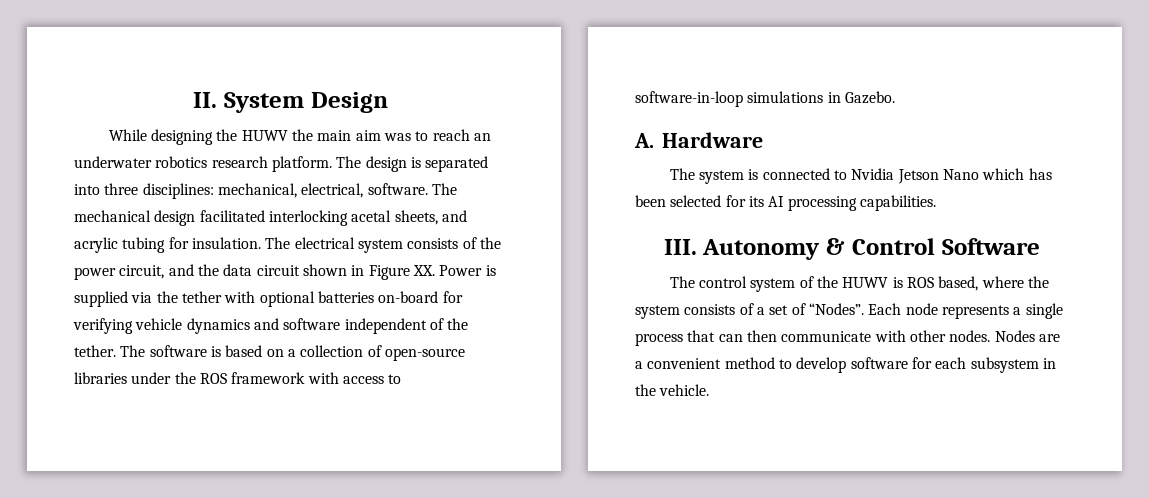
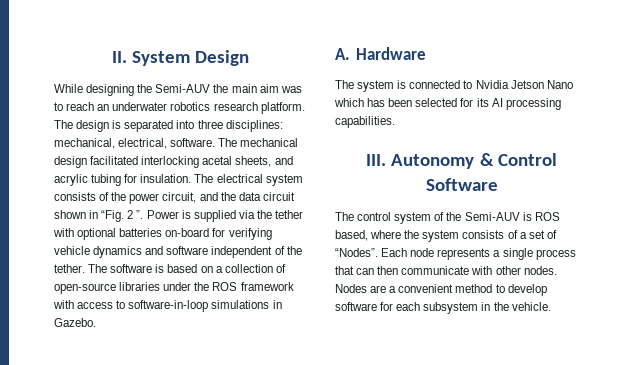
[241,130,288,141] HUWV -> [155,84,211,93] Semi-AUV
[368,265,435,280] Figure XX. -> [101,210,144,222] “Fig. 2 ”.
[842,277,889,288] HUWV -> [464,212,520,221] Semi-AUV

